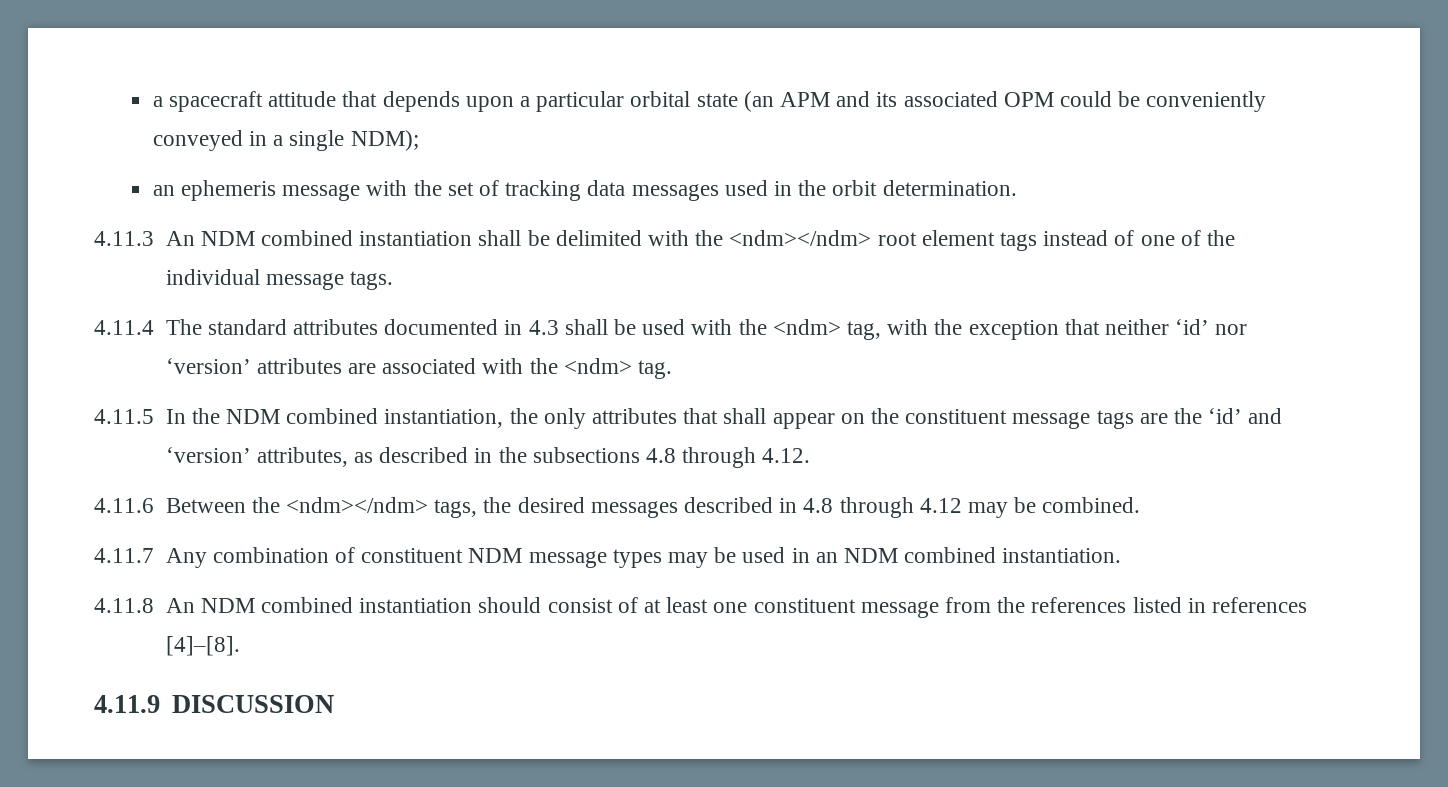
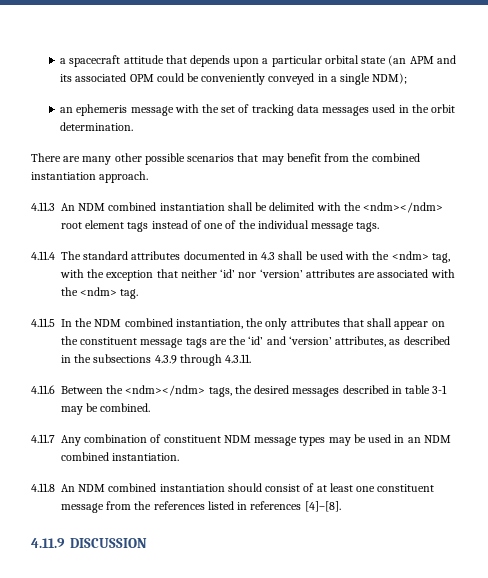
(1017, 188) none -> [31,153,420,165] [31,171,149,183] // There are many other possible scenarios that may benefit from the combined instantiation approach.
[645,447,811,468] 4.8 through 4.12. -> [154,354,252,366] 4.3.9 through 4.3.11.
[803,497,962,518] 4.8 through 4.12 -> [405,385,448,394] table 3-1

